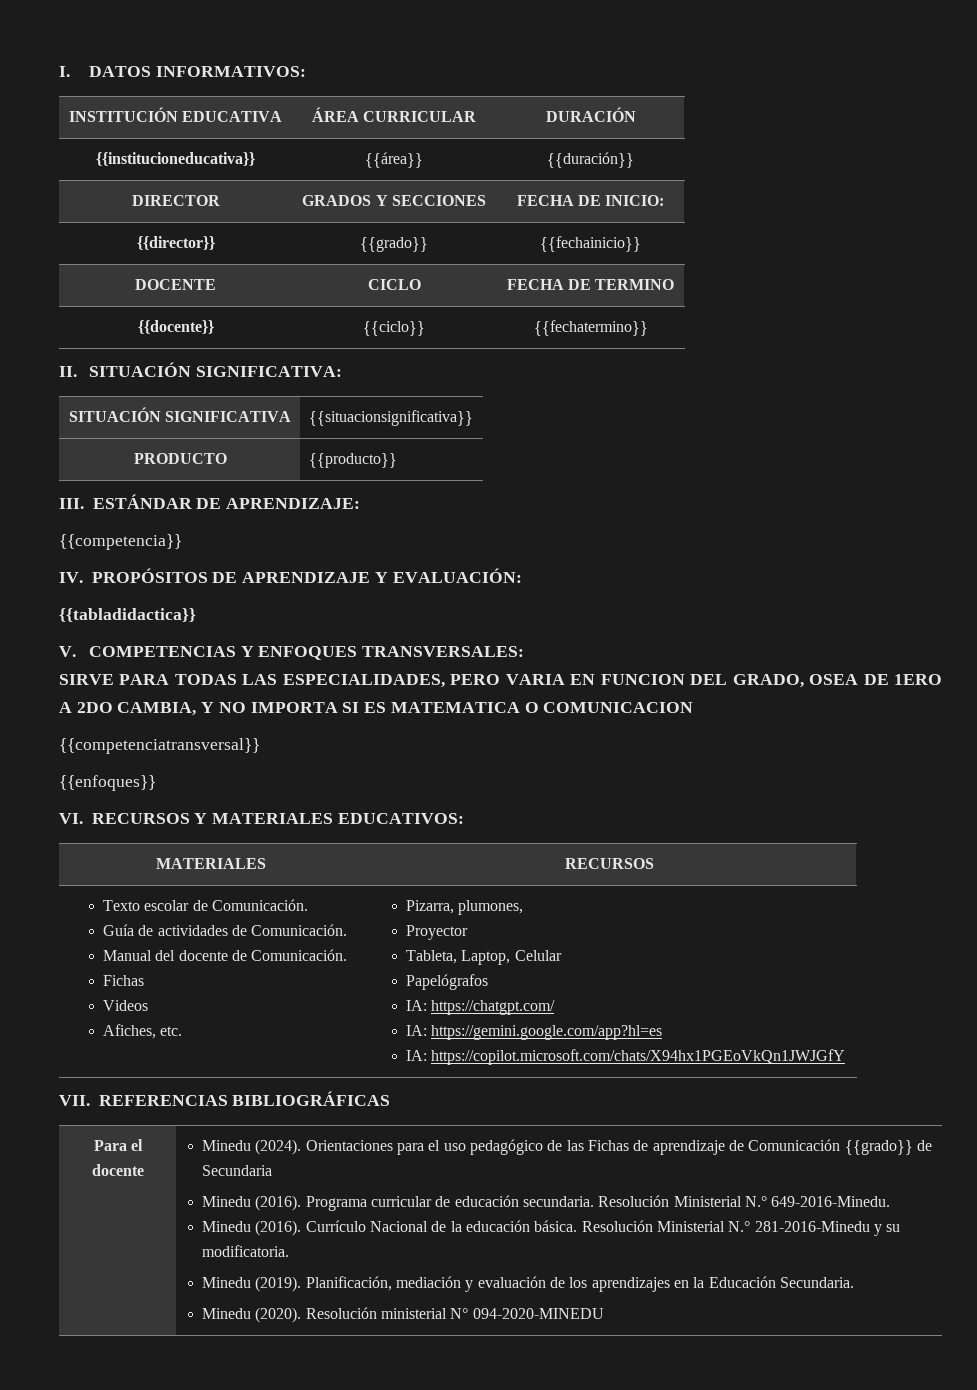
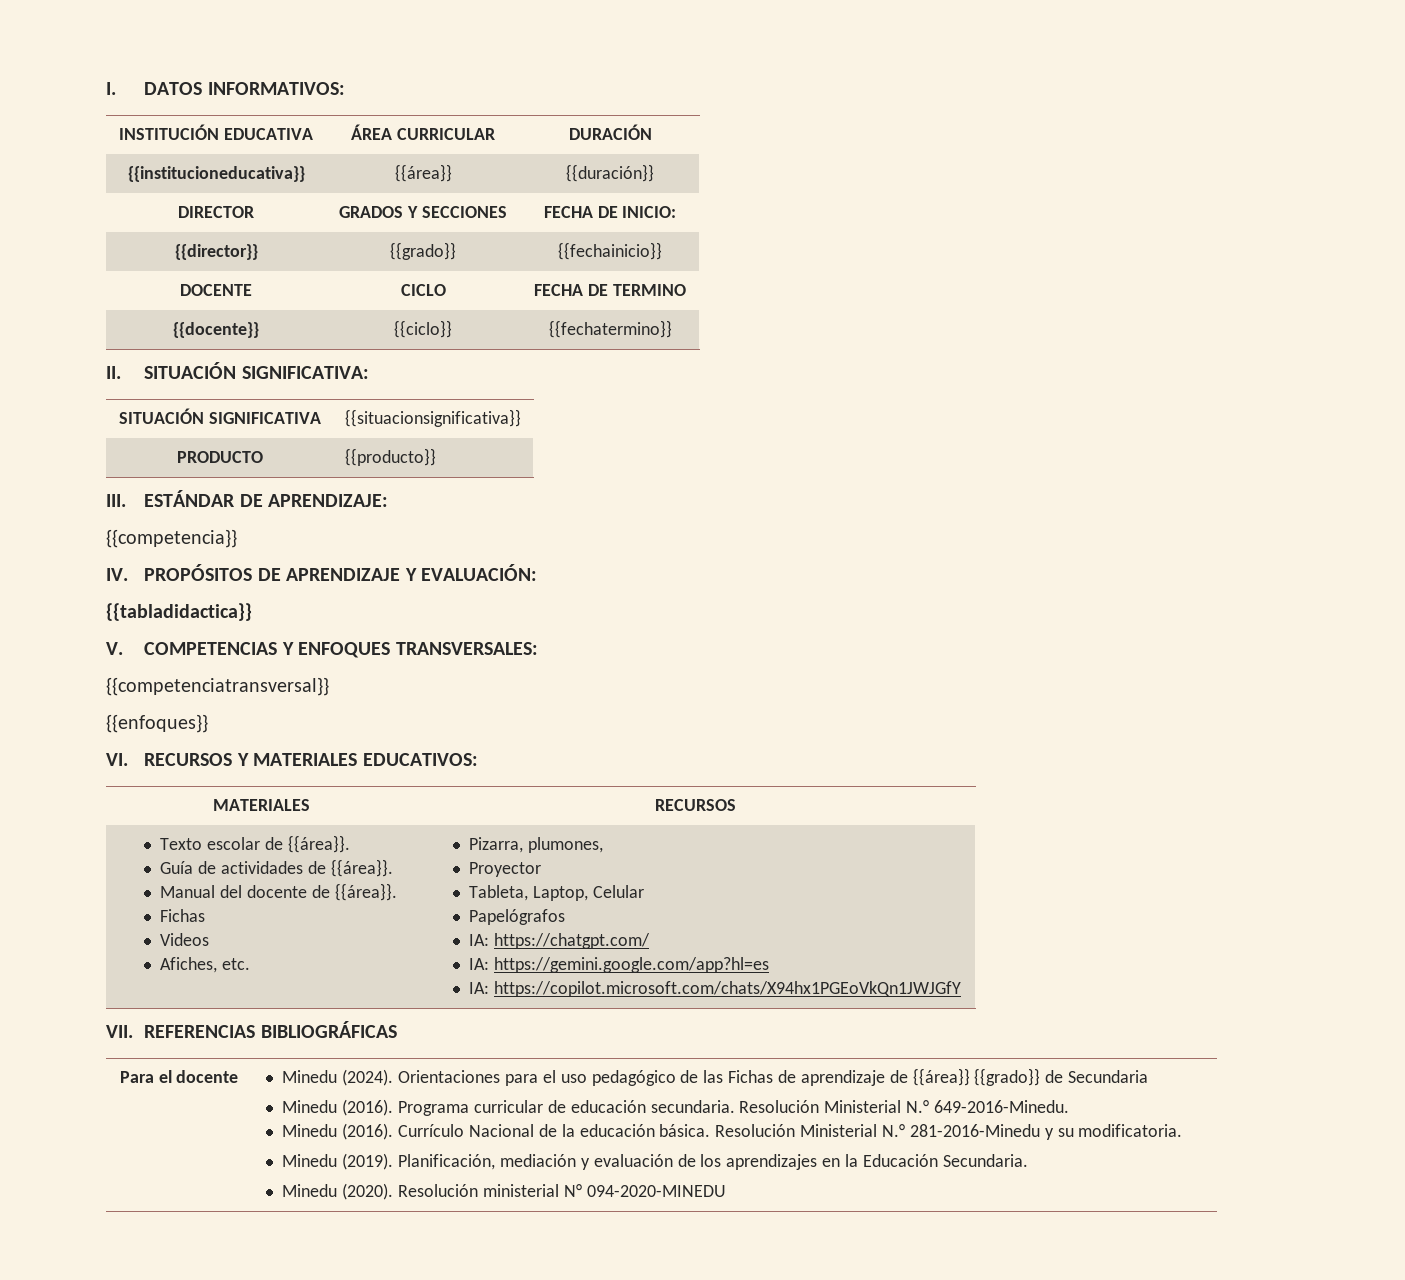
[59,674,942,688] [59,702,694,716] // SIRVE PARA TODAS LAS ESPECIALIDADES, PERO VARIA EN FUNCION DEL GRADO, OSEA DE 1ERO A 2DO CAMBIA, Y NO IMPORTA SI ES MATEMATICA O COMUNICACION -> (538, 648) none
[212,899,309,911] Comunicación. -> [288,835,351,853] {{área}}.
[251,924,348,936] Comunicación. -> [330,859,393,877] {{área}}.
[251,949,348,961] Comunicación. -> [334,883,397,901] {{área}}.
[748,1139,841,1151] Comunicación -> [912,1068,970,1086] {{área}}

